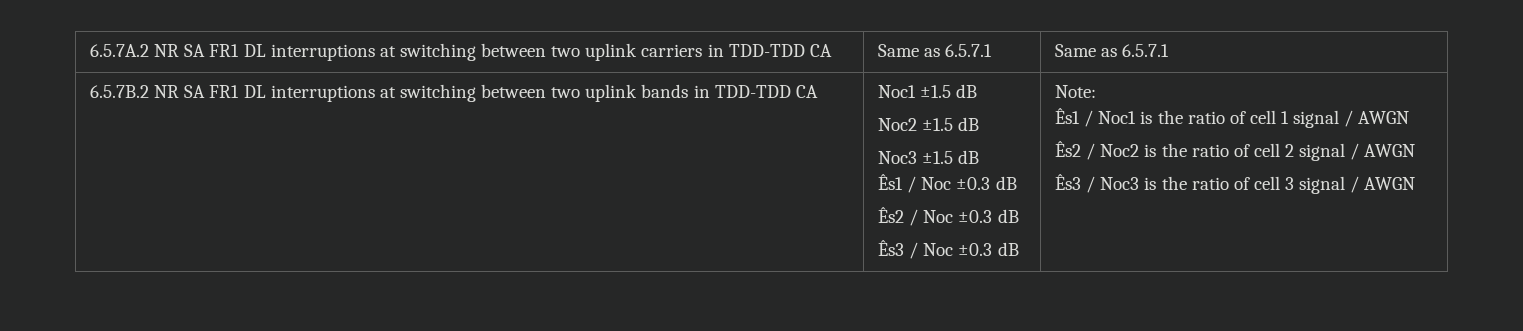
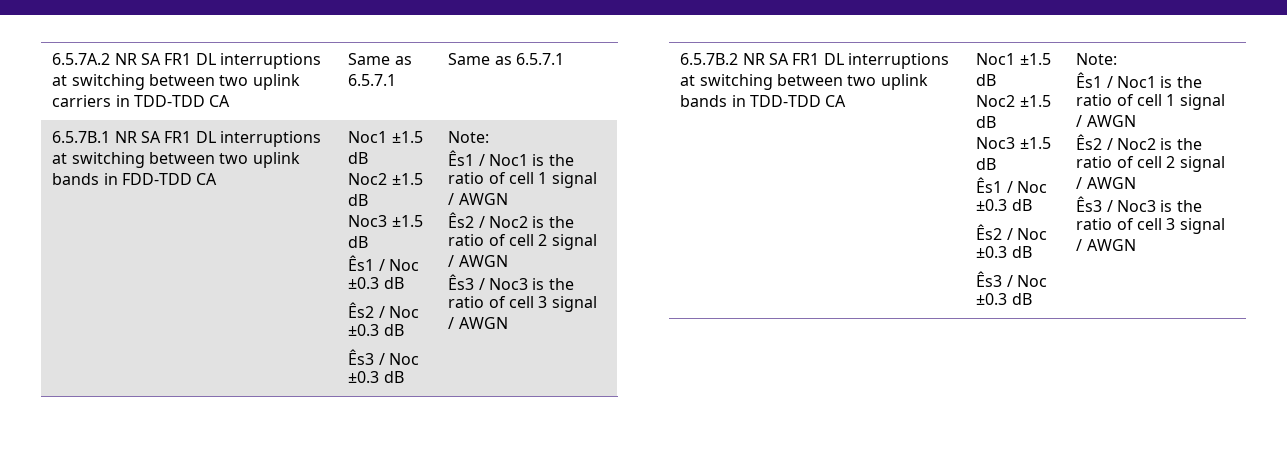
(1170, 50) none -> [52,131,322,147] [52,152,300,168] [52,173,218,185] [348,131,423,143] [348,152,369,164] [348,173,423,185] [348,194,369,206] [348,215,423,227] [348,236,369,248] [348,255,420,271] [348,277,404,289] [348,302,420,318] [348,324,404,336] [348,349,420,365] [348,371,404,383] [448,131,490,143] [448,150,574,166] [448,172,597,188] [448,193,508,205] [448,212,574,228] [448,234,597,250] [448,255,508,267] [448,274,574,290] [448,296,597,312] [448,317,508,329] // 6.5.7B.1 NR SA FR1 DL interruptions at switching between two uplink bands in FDD-TDD CA | Noc1 ±1.5 dB // Noc2 ±1.5 dB // Noc3 ±1.5 dB // Ês1 / Noc ±0.3 dB // Ês2 / Noc ±0.3 dB // Ês3 / Noc ±0.3 dB | Note: // Ês1 / Noc1 is the ratio of cell 1 signal / AWGN // Ês2 / Noc2 is the ratio of cell 2 signal / AWGN // Ês3 / Noc3 is the ratio of cell 3 signal / AWGN

